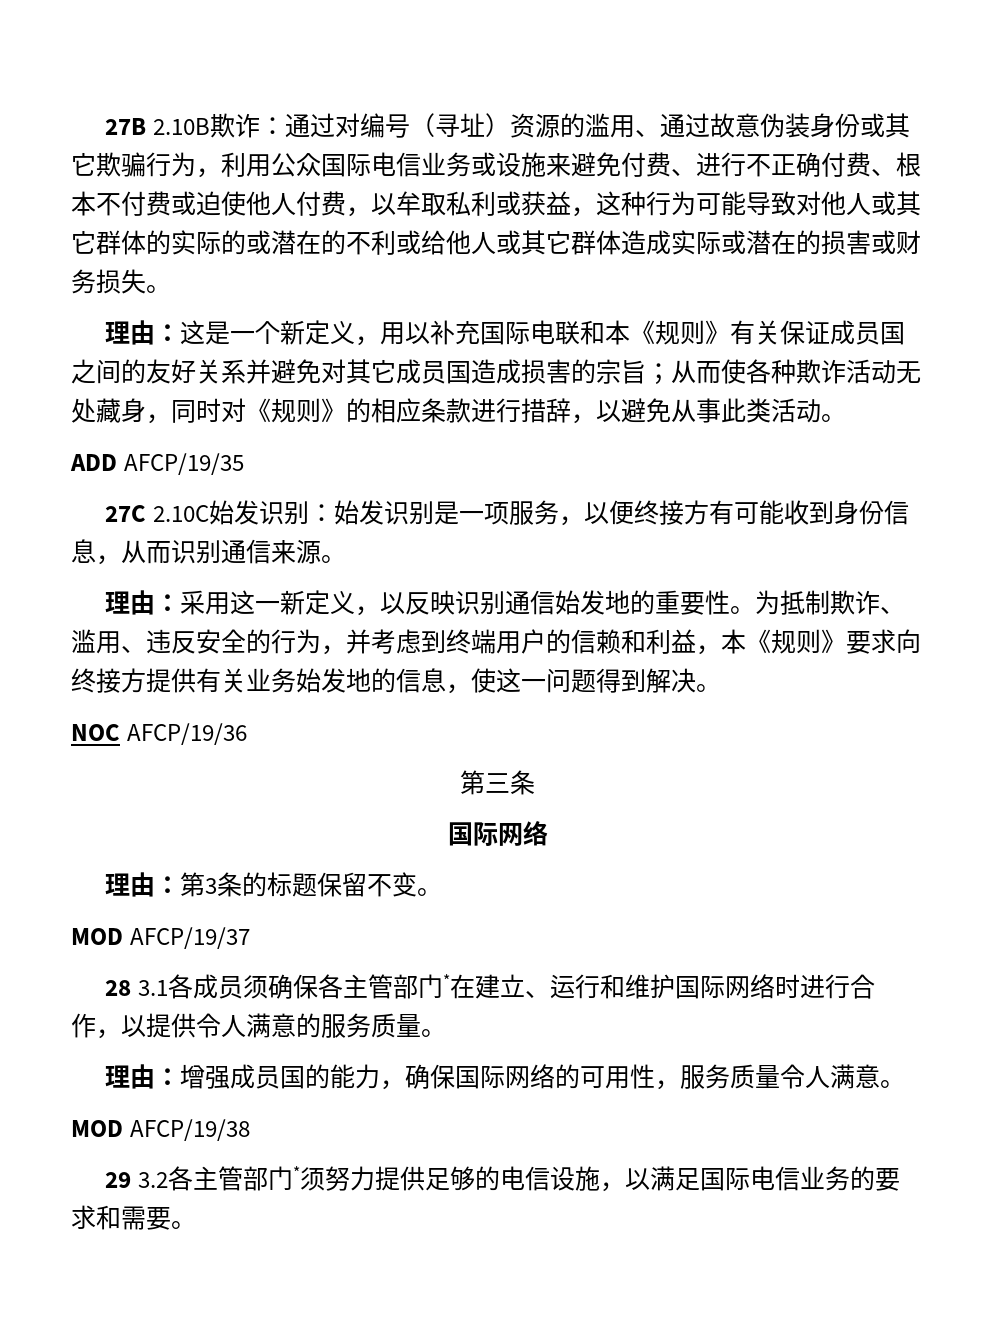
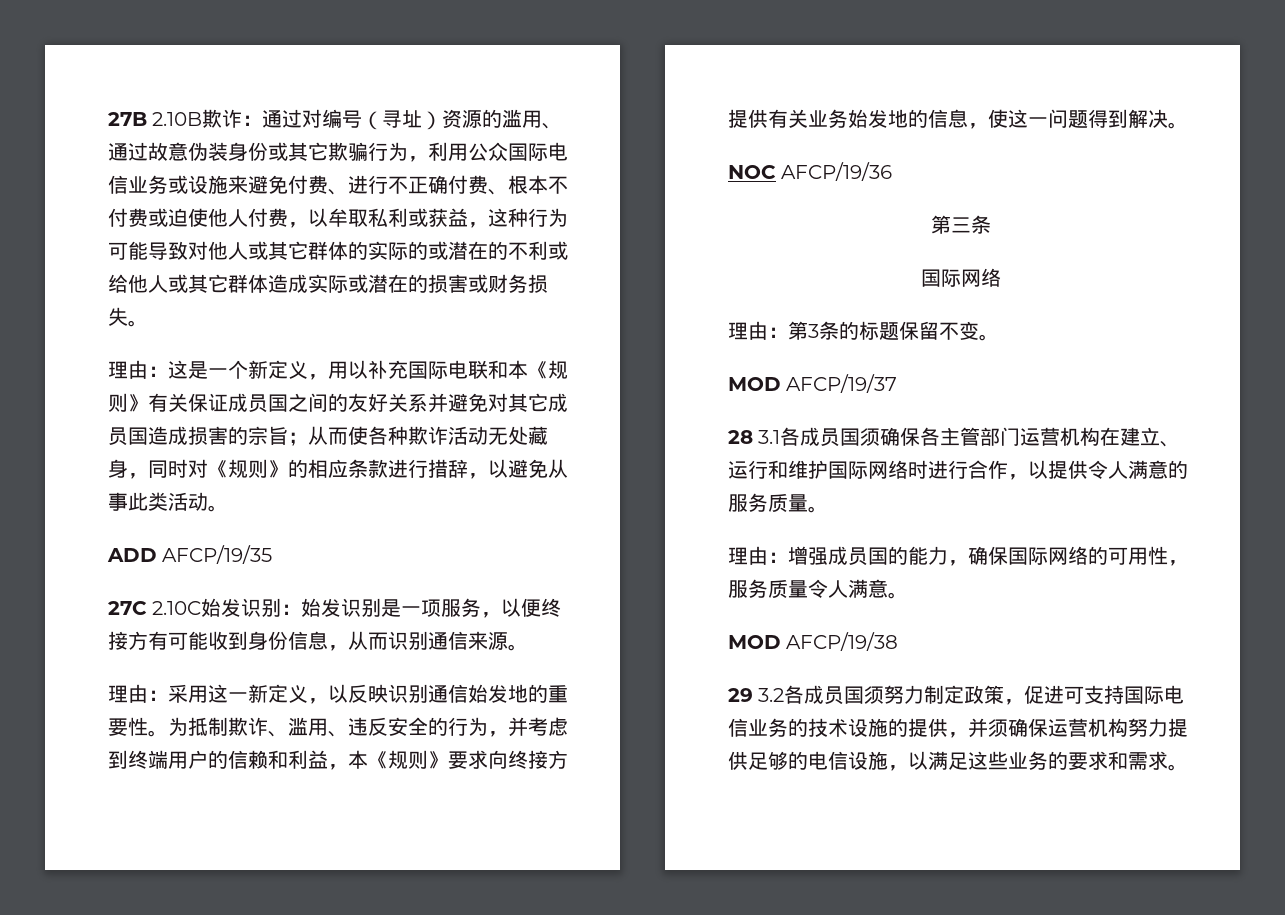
(244, 987) none -> [840,428,861,446] 国
[443,974,451,987] * -> [1020,427,1101,446] 运营机构
[193,1166,326,1191] 主管部门*须 -> [804,685,1185,705] [728,718,1128,738] 成员国须努力制定政策，促进可支持国际电信业务的技术设施的提供，并须确保运营机构
[700,1166,801,1191] 国际电信 -> [968,751,1008,770] 这些
[146,1207,171,1230] 要 -> [1148,751,1168,770] 求

